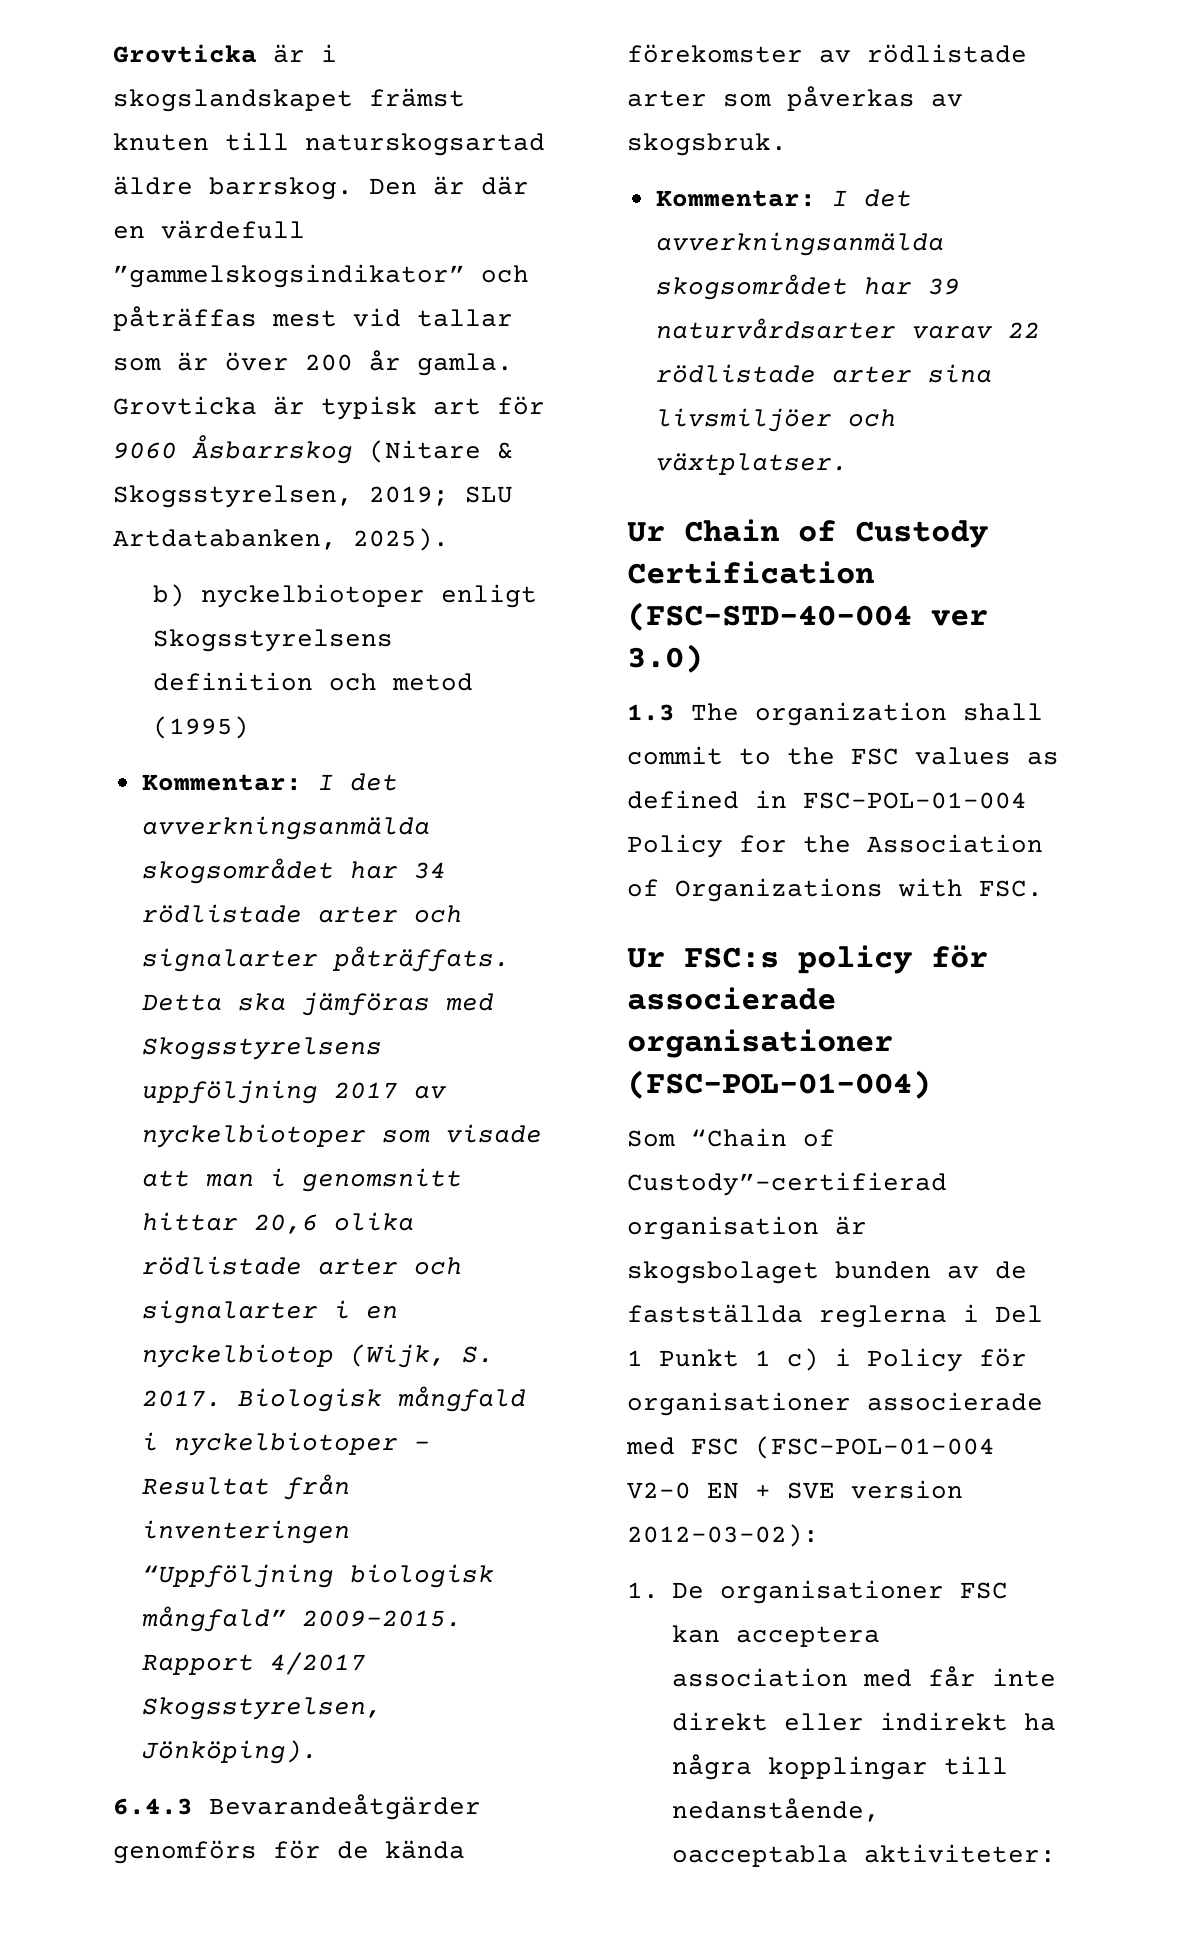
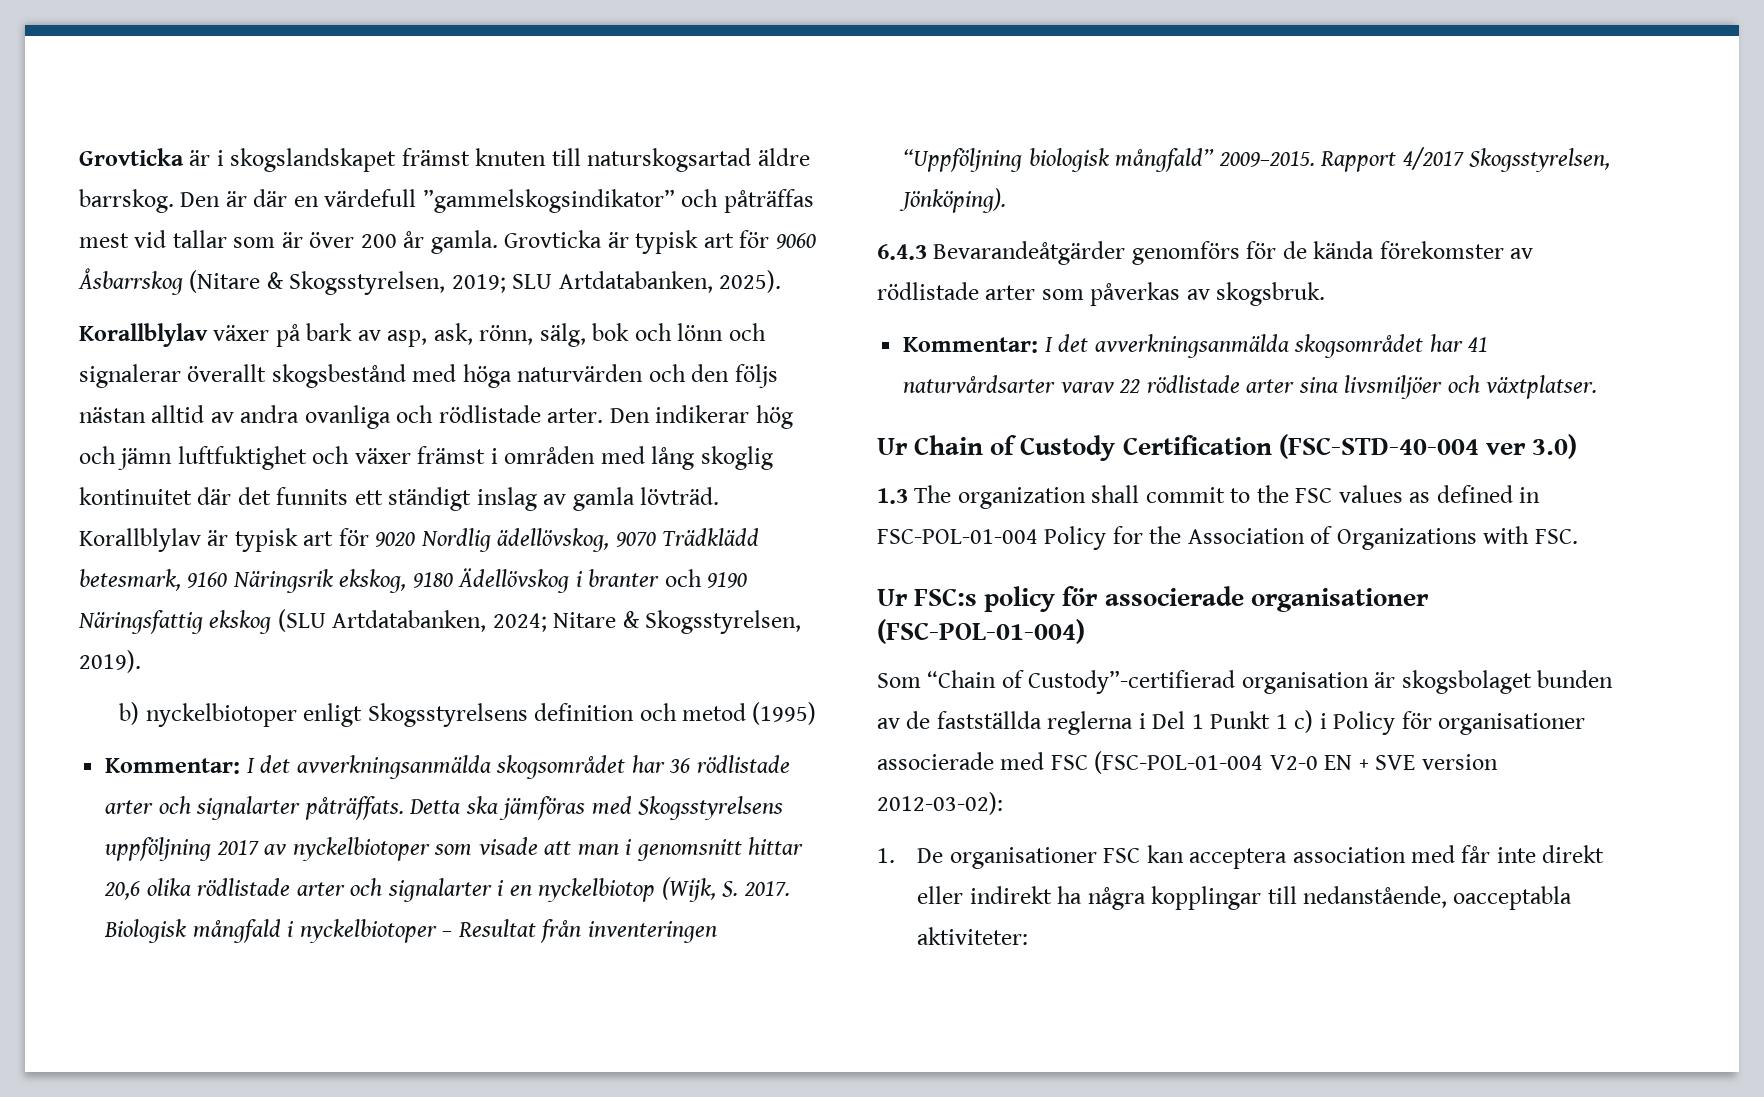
(449, 539) none -> [79,323,766,347] [79,364,778,388] [79,405,793,429] [79,446,773,470] [79,487,720,511] [79,528,760,552] [79,568,748,593] [78,609,802,634] [79,650,141,673] // Korallblylav växer på bark av asp, ask, rönn, sälg, bok och lönn och signalerar överallt skogsbestånd med höga naturvärden och den följs nästan alltid av andra ovanliga och rödlistade arter. Den indikerar hög och jämn luftfuktighet och växer främst i områden med lång skoglig kontinuitet där det funnits ett ständigt inslag av gamla lövträd. Korallblylav är typisk art för 9020 Nordlig ädellövskog, 9070 Trädklädd betesmark, 9160 Näringsrik ekskog, 9180 Ädellövskog i branter och 9190 Näringsfattig ekskog (SLU Artdatabanken, 2024; Nitare & Skogsstyrelsen, 2019).
[413,862,446,879] 34 -> [669,758,691,773] 36
[927,278,960,295] 39 -> [1468,337,1489,352] 41

